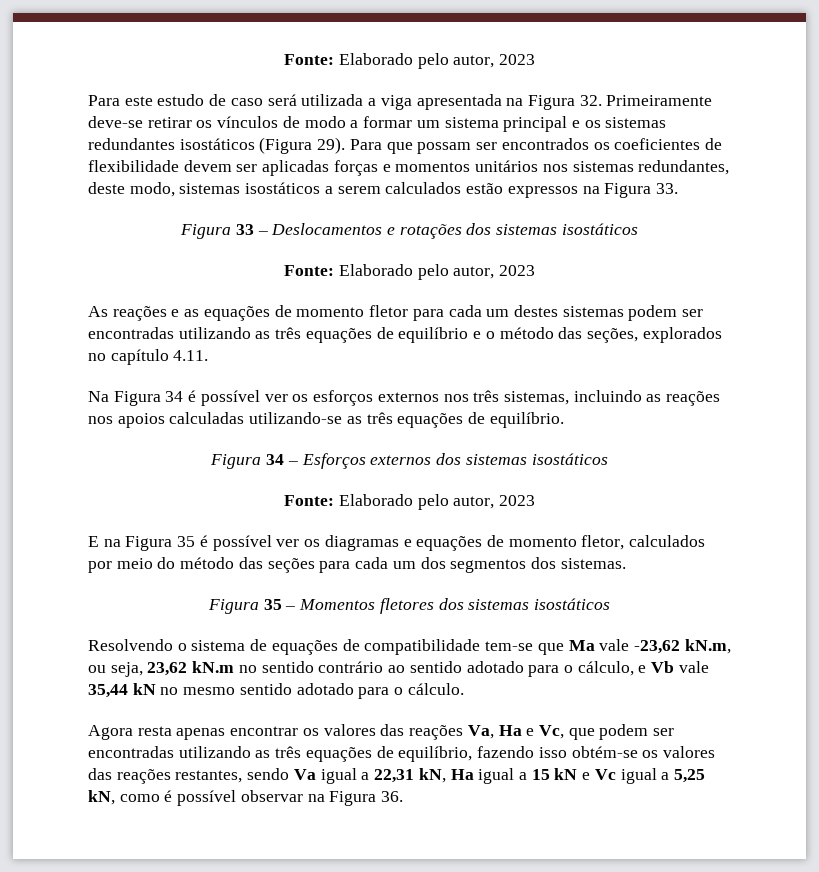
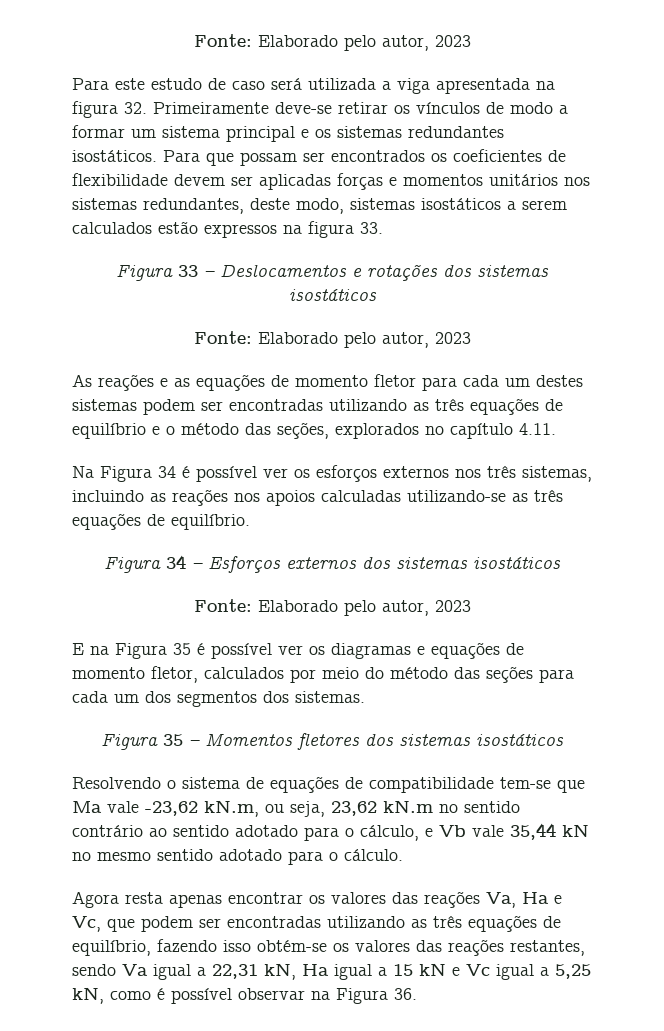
[527,95,575,110] Figura -> [72,101,118,118] figura
[179,137,346,154] isostáticos (Figura 29). -> [72,150,157,162] isostáticos.
[604,183,652,198] Figura -> [308,221,354,238] figura

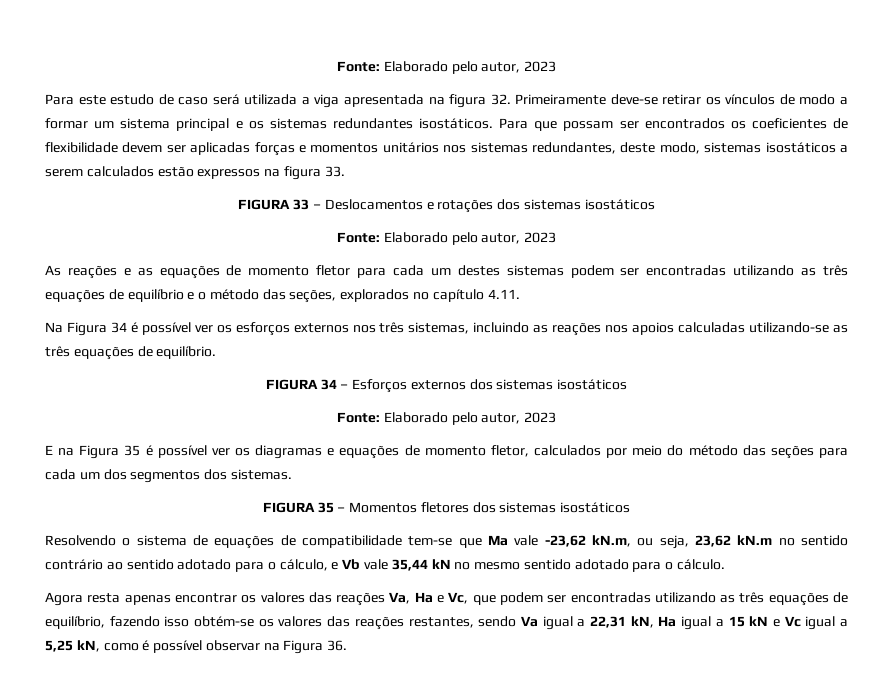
[116,265,173,281] Figura -> [238,199,291,210] FIGURA
[104,557,161,573] Figura -> [265,379,318,390] FIGURA
[101,734,158,750] Figura -> [262,502,315,513] FIGURA

